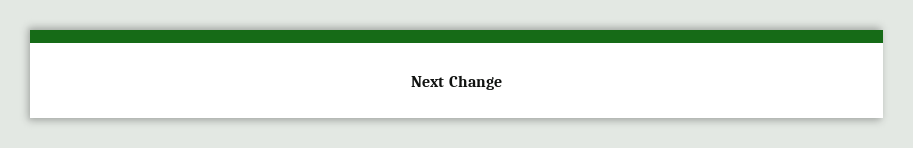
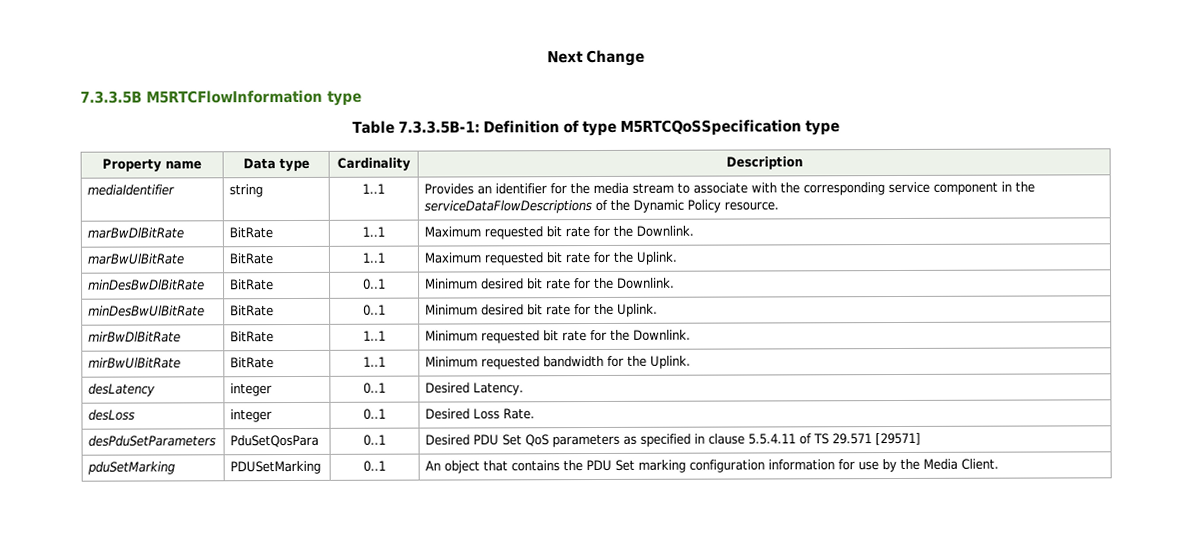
(502, 82) none -> [80,89,362,106] [351,119,840,137] [102,158,202,172] [242,157,310,172] [336,157,411,171] [725,156,803,170] [87,184,176,196] [229,184,264,198] [362,183,385,194] [424,181,1036,196] [424,199,780,214] [87,227,185,239] [229,227,274,239] [362,226,385,237] [424,225,695,240] [87,253,185,265] [229,253,274,265] [362,252,385,263] [424,251,678,266] [88,279,206,291] [230,279,275,291] [363,278,386,290] [425,277,676,290] [88,305,206,317] [230,305,275,317] [363,304,386,316] [425,303,659,317] [88,331,182,343] [230,331,275,343] [363,330,386,341] [425,329,692,344] [88,357,182,369] [230,357,275,369] [363,356,386,367] [425,355,692,370] [88,383,157,397] [230,383,273,397] [363,382,386,394] [425,382,525,396] [88,409,136,421] [230,409,273,423] [363,408,386,420] [425,408,536,420] [88,435,217,447] [230,434,320,448] [363,434,386,446] [425,432,922,448] [87,461,176,475] [230,460,322,475] [363,460,386,472] [425,458,1000,474] // 7.3.3.5B M5RTCFlowInformation type // Table 7.3.3.5B-1: Definition of type M5RTCQoSSpecification type // Property name | Data type | Cardinality | Description // mediaIdentifier | string | 1..1 | Provides an identifier for the media stream to associate with the corresponding service component in the serviceDataFlowDescriptions of the Dynamic Policy resource. // marBwDlBitRate | BitRate | 1..1 | Maximum requested bit rate for the Downlink. // marBwUlBitRate | BitRate | 1..1 | Maximum requested bit rate for the Uplink. // minDesBwDlBitRate | BitRate | 0..1 | Minimum desired bit rate for the Downlink. // minDesBwUlBitRate | BitRate | 0..1 | Minimum desired bit rate for the Uplink. // mirBwDlBitRate | BitRate | 1..1 | Minimum requested bit rate for the Downlink. // mirBwUlBitRate | BitRate | 1..1 | Minimum requested bandwidth for the Uplink. // desLatency | integer | 0..1 | Desired Latency. // desLoss | integer | 0..1 | Desired Loss Rate. // desPduSetParameters | PduSetQosPara | 0..1 | Desired PDU Set QoS parameters as specified in clause 5.5.4.11 of TS 29.571 [29571] // pduSetMarking | PDUSetMarking | 0..1 | An object that contains the PDU Set marking configuration information for use by the Media Client.

